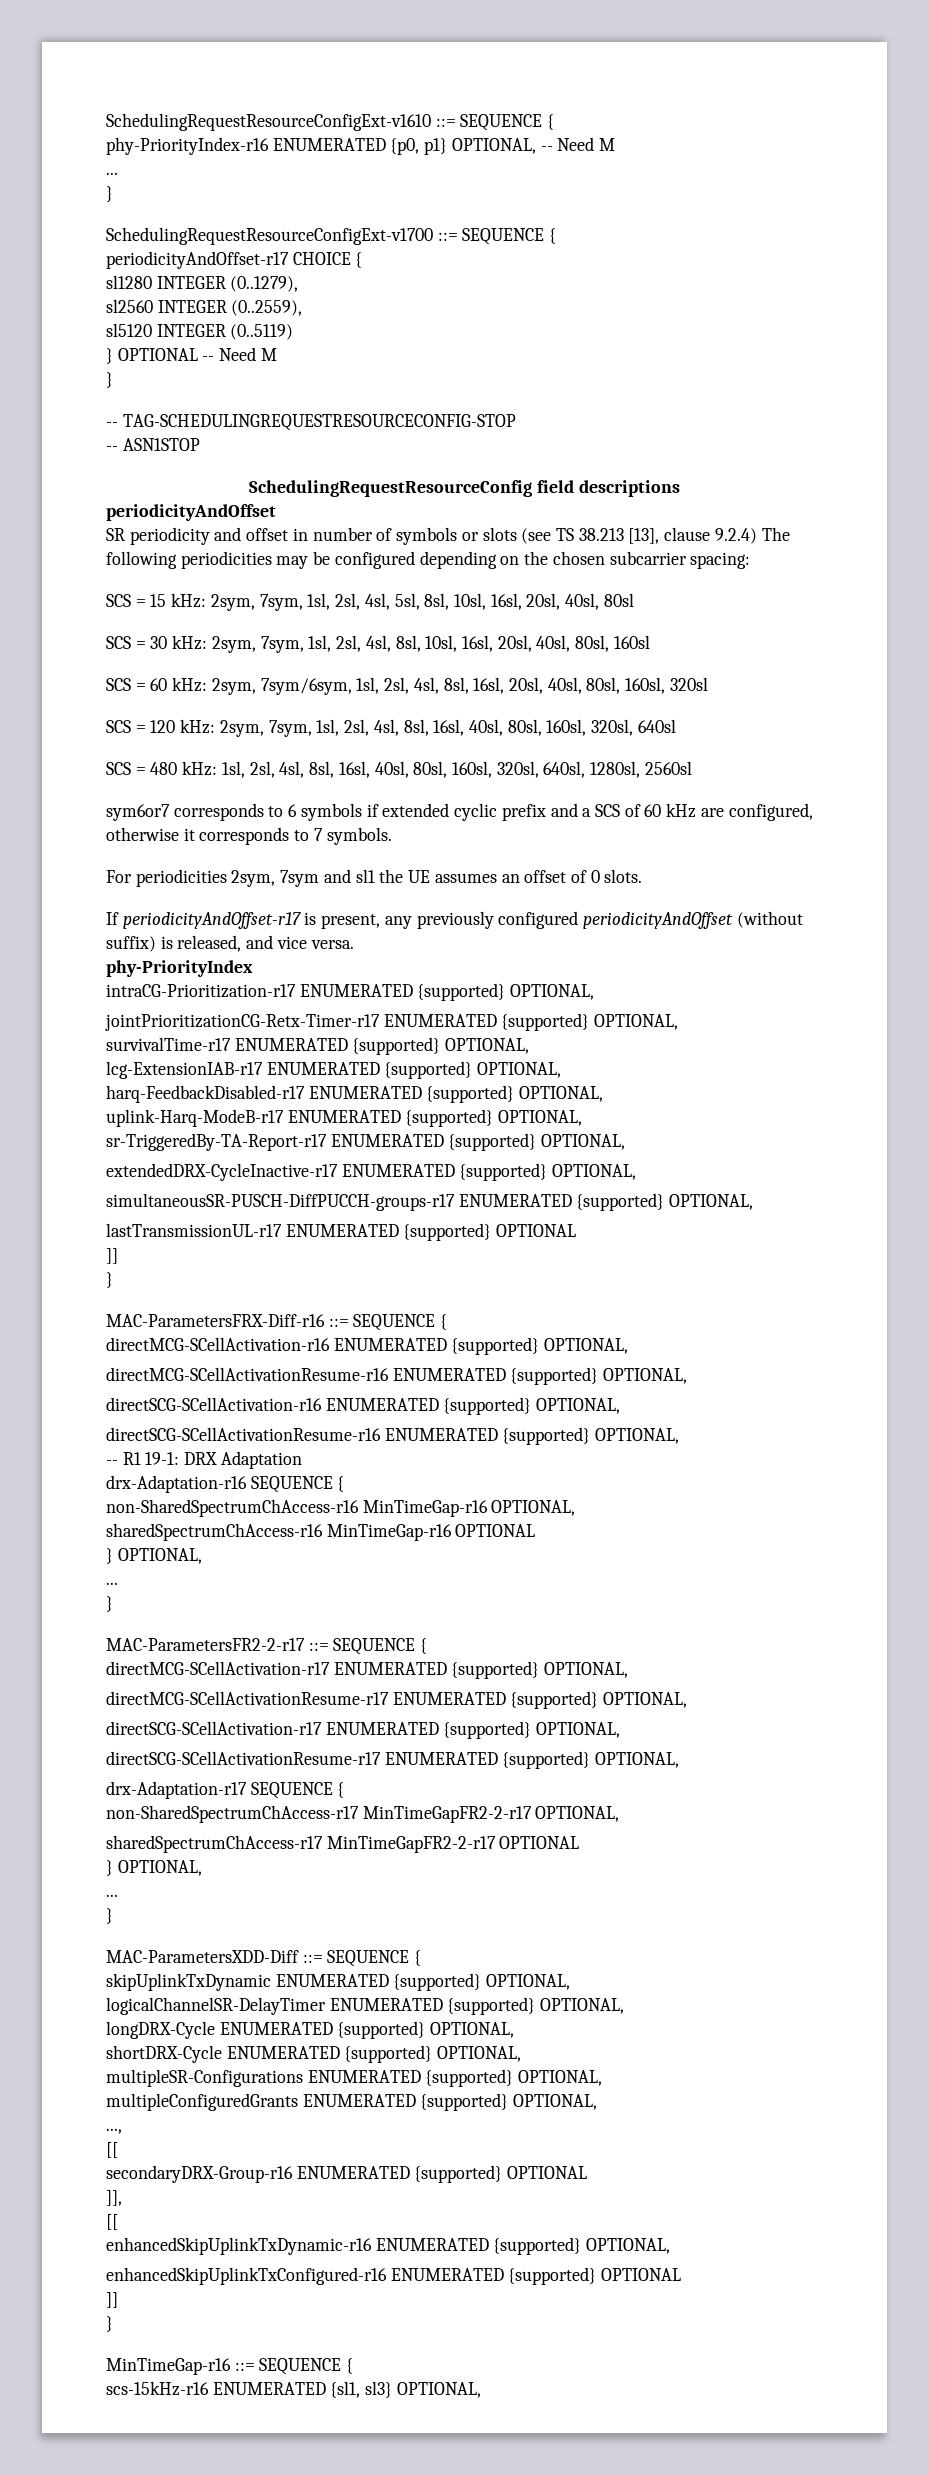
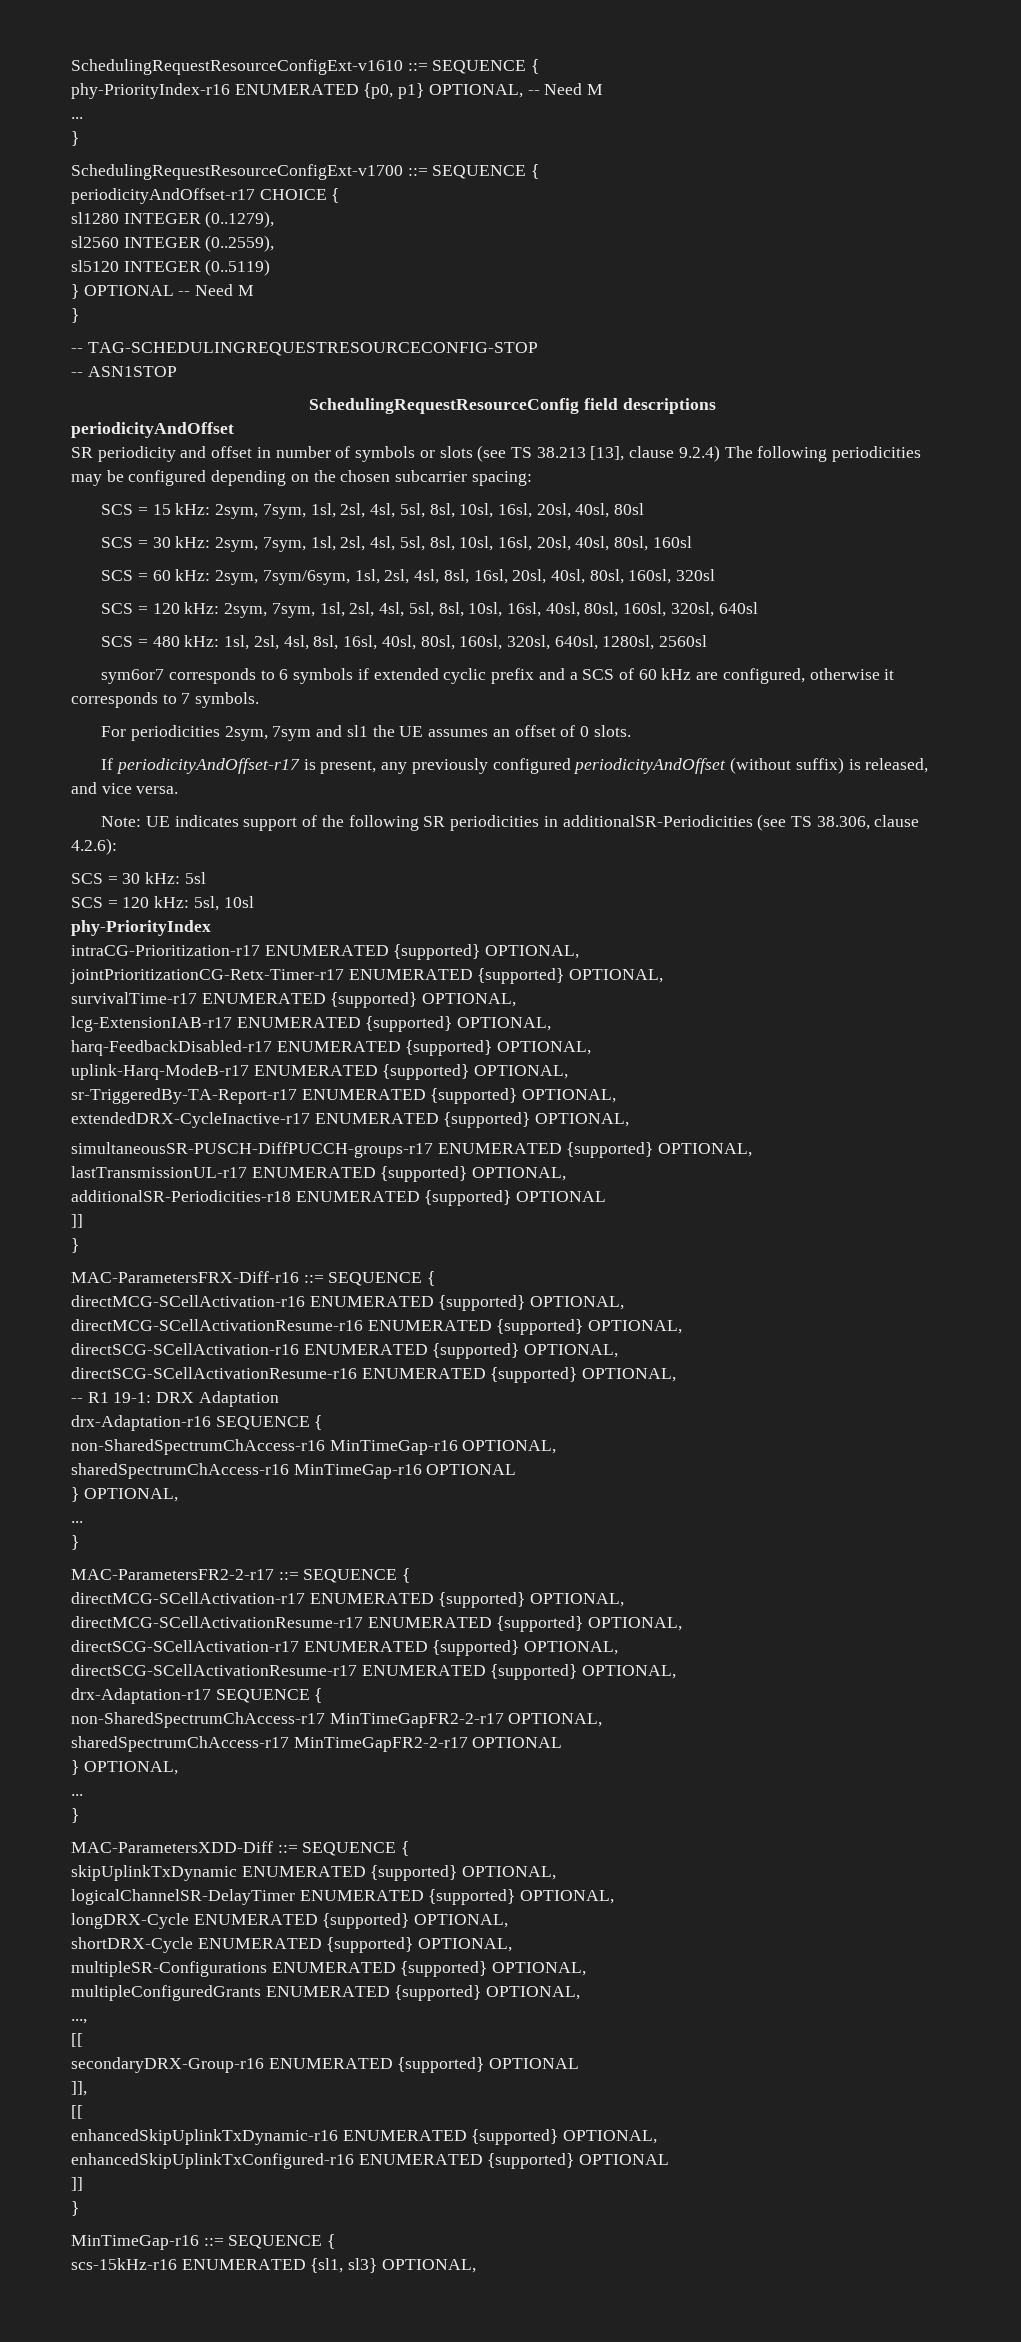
(391, 643) none -> [399,536,425,551] 5sl,
[403,719,429,736] 8sl, -> [408,602,503,617] 5sl, 8sl, 10sl,
(354, 944) none -> [101,814,920,831] [71,838,117,855] [71,872,206,884] [71,896,254,911] // Note: UE indicates support of the following SR periodicities in additionalSR-Periodicities (see TS 38.306, clause 4.2.6): // SCS = 30 kHz: 5sl // SCS = 120 kHz: 5sl, 10sl
(492, 1232) none -> [472,1167,567,1181] [71,1190,512,1206] OPTIONAL, // additionalSR-Periodicities-r18 ENUMERATED {supported}

